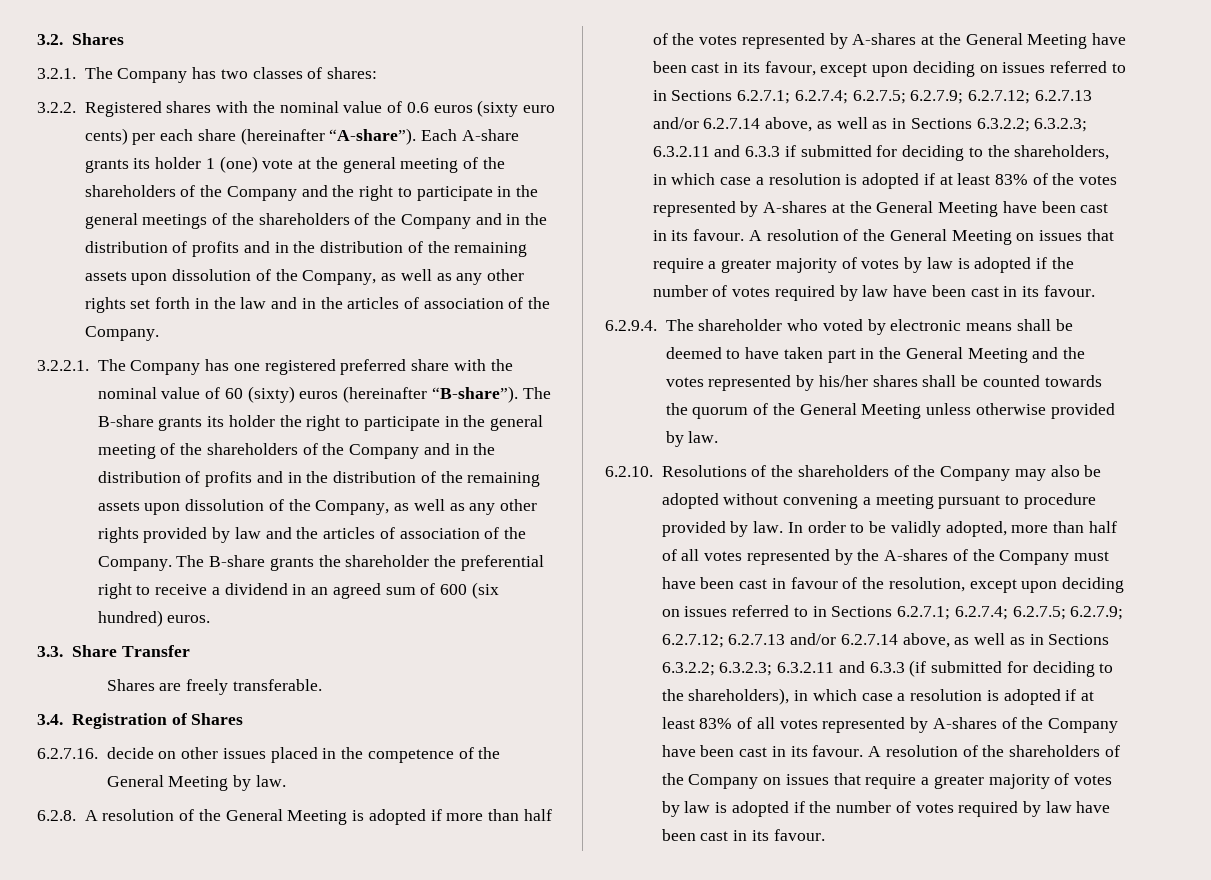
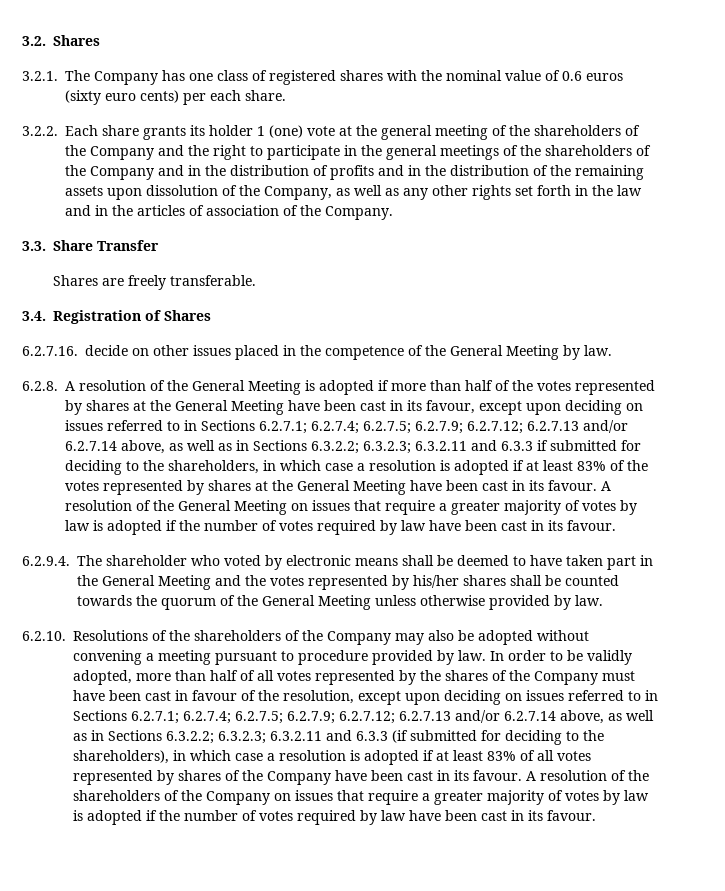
[220,67,378,79] [37,101,162,117] two classes of shares: // 3.2.2. Registered -> [189,70,336,85] one class of registered
[197,128,519,145] share (hereinafter “A-share”). Each A-share -> [245,90,286,101] [22,125,139,136] share. // 3.2.2. Each share
[37,359,513,375] [97,386,551,403] [97,415,544,431] [97,443,496,459] [97,471,541,487] [97,499,538,515] [97,527,527,543] [97,555,544,571] [97,582,499,599] [97,610,211,627] // 3.2.2.1. The Company has one registered preferred share with the nominal value of 60 (sixty) euros (hereinafter “B-share”). The B-share grants its holder the right to participate in the general meeting of the shareholders of the Company and in the distribution of profits and in the distribution of the remaining assets upon dissolution of the Company, as well as any other rights provided by law and the articles of association of the Company. The B-share grants the shareholder the preferential right to receive a dividend in an agreed sum of 600 (six hundred) euros. -> (393, 213) none
[852,33,917,45] A-shares -> [86,400,129,411] shares
[763,201,828,213] A-shares -> [208,480,251,491] shares
[884,549,949,561] A-shares -> [445,670,488,681] shares
[932,717,997,729] A-shares -> [178,770,221,781] shares

